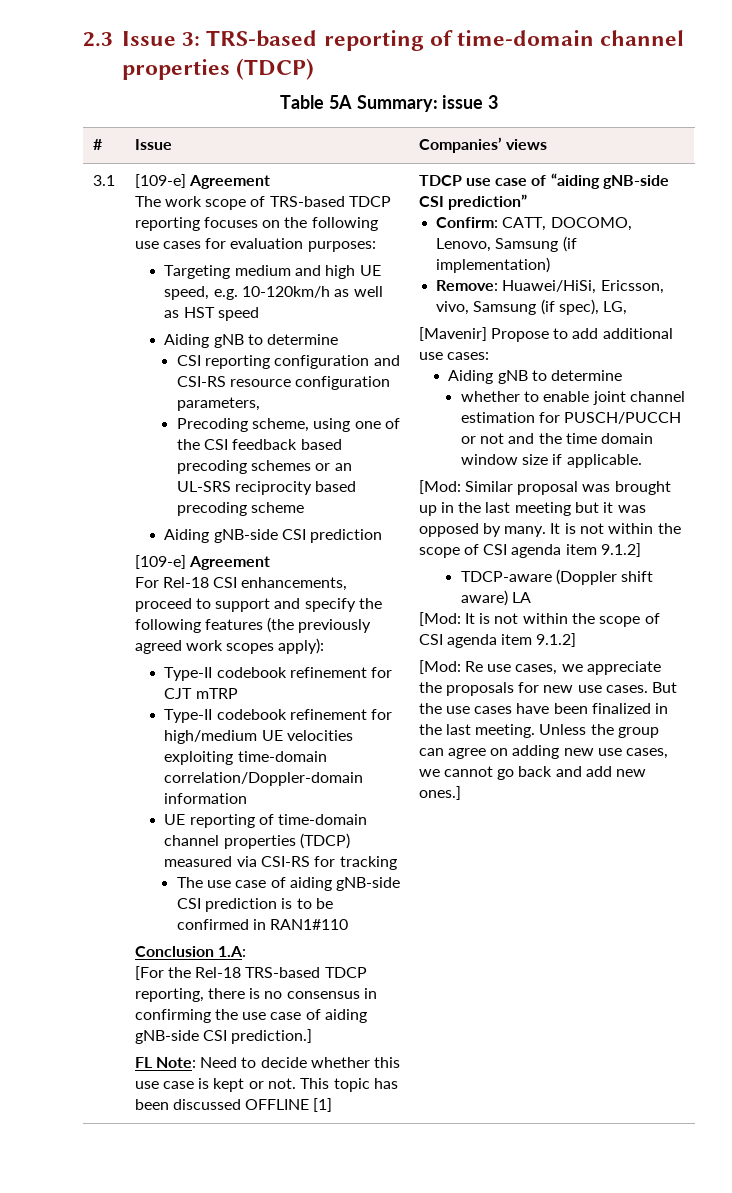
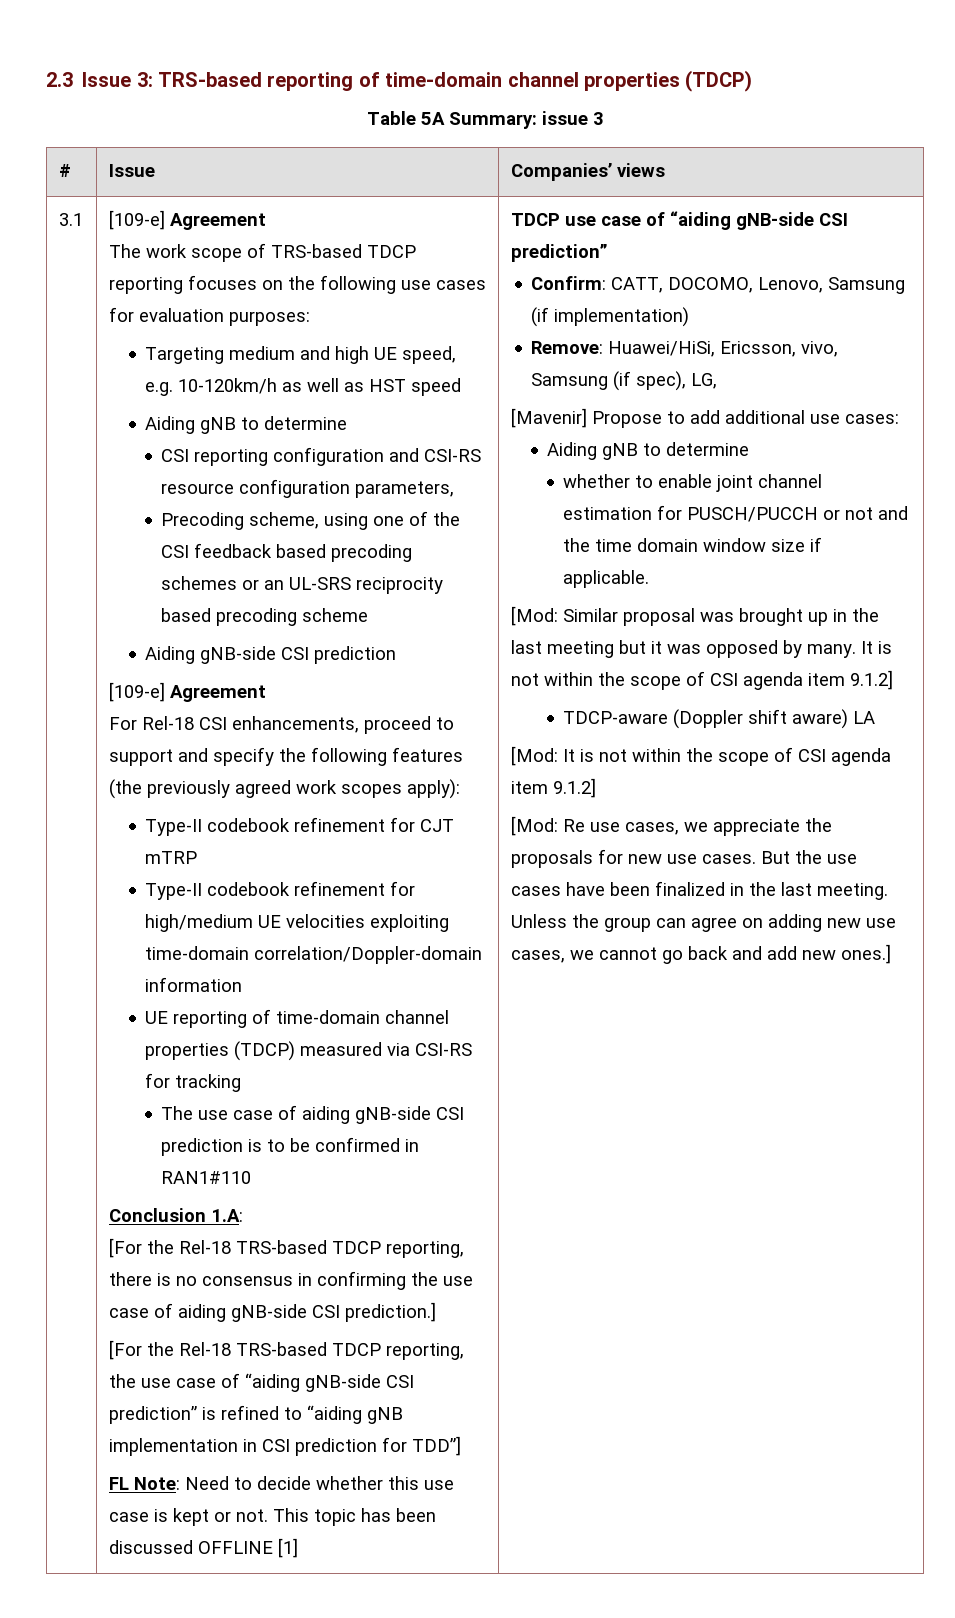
(313, 1036) none -> [108,1340,464,1360] [108,1373,414,1392] [108,1405,403,1424] [108,1436,461,1456] // [For the Rel-18 TRS-based TDCP reporting, the use case of “aiding gNB-side CSI prediction” is refined to “aiding gNB implementation in CSI prediction for TDD”]

